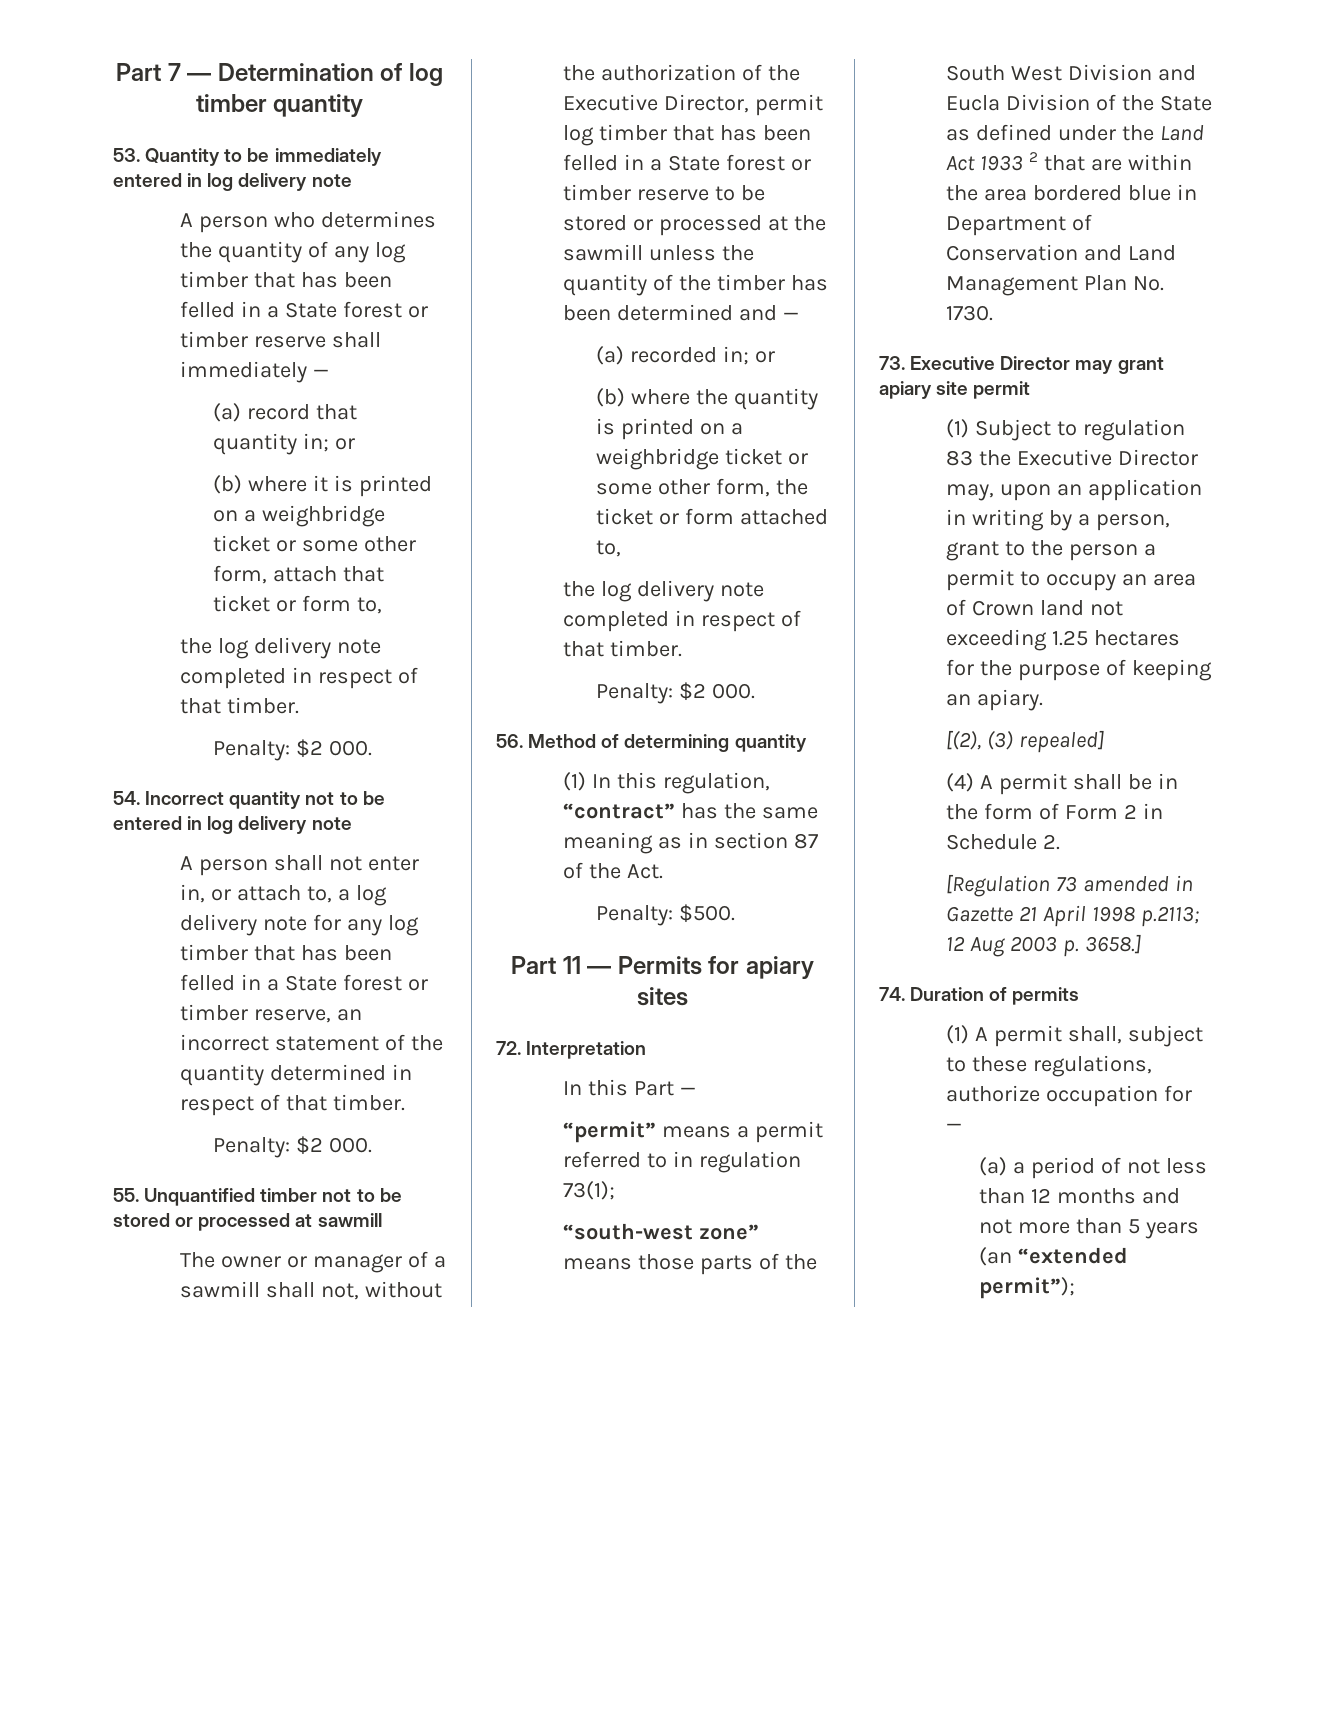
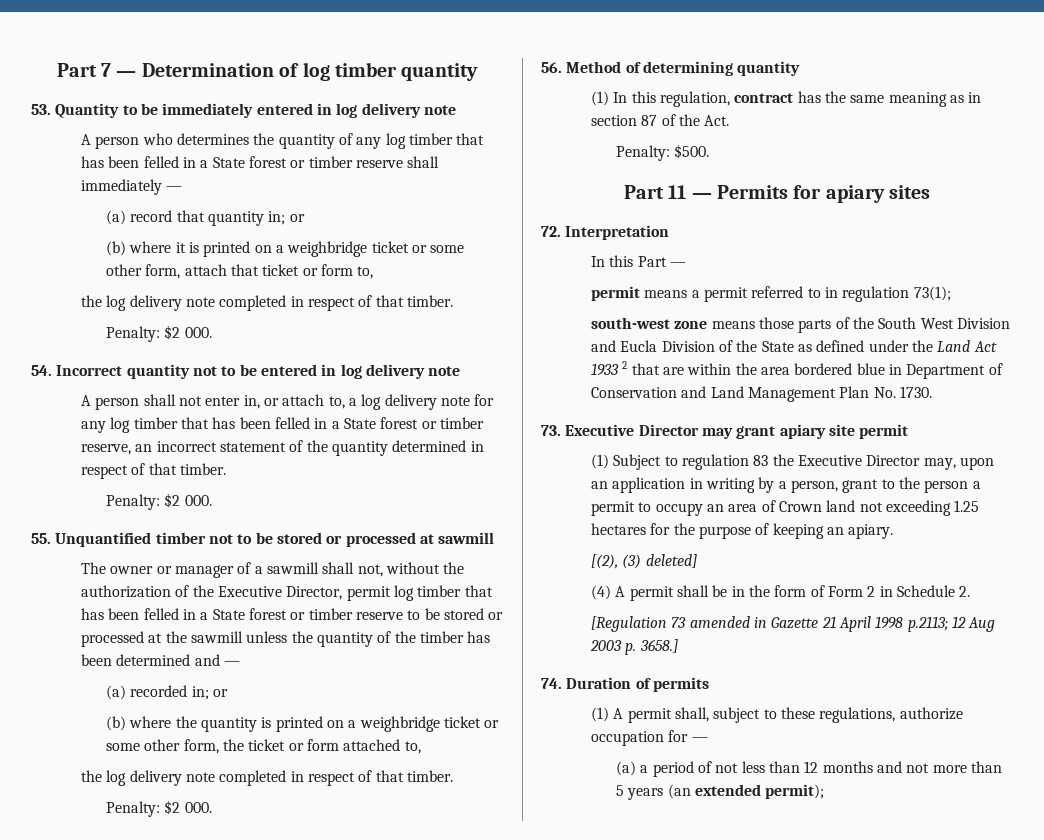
[563,803,676,819] “contract” -> [734,93,794,103] contract
[563,1121,657,1143] “permit” -> [591,286,641,301] permit
[563,1223,760,1240] “south-west zone” -> [591,317,708,329] south-west zone
[1018,730,1104,753] repealed] -> [645,554,697,568] deleted]
[1017,1247,1128,1264] [978,1277,1075,1299] “extended permit”); -> [695,784,825,799] extended permit);

